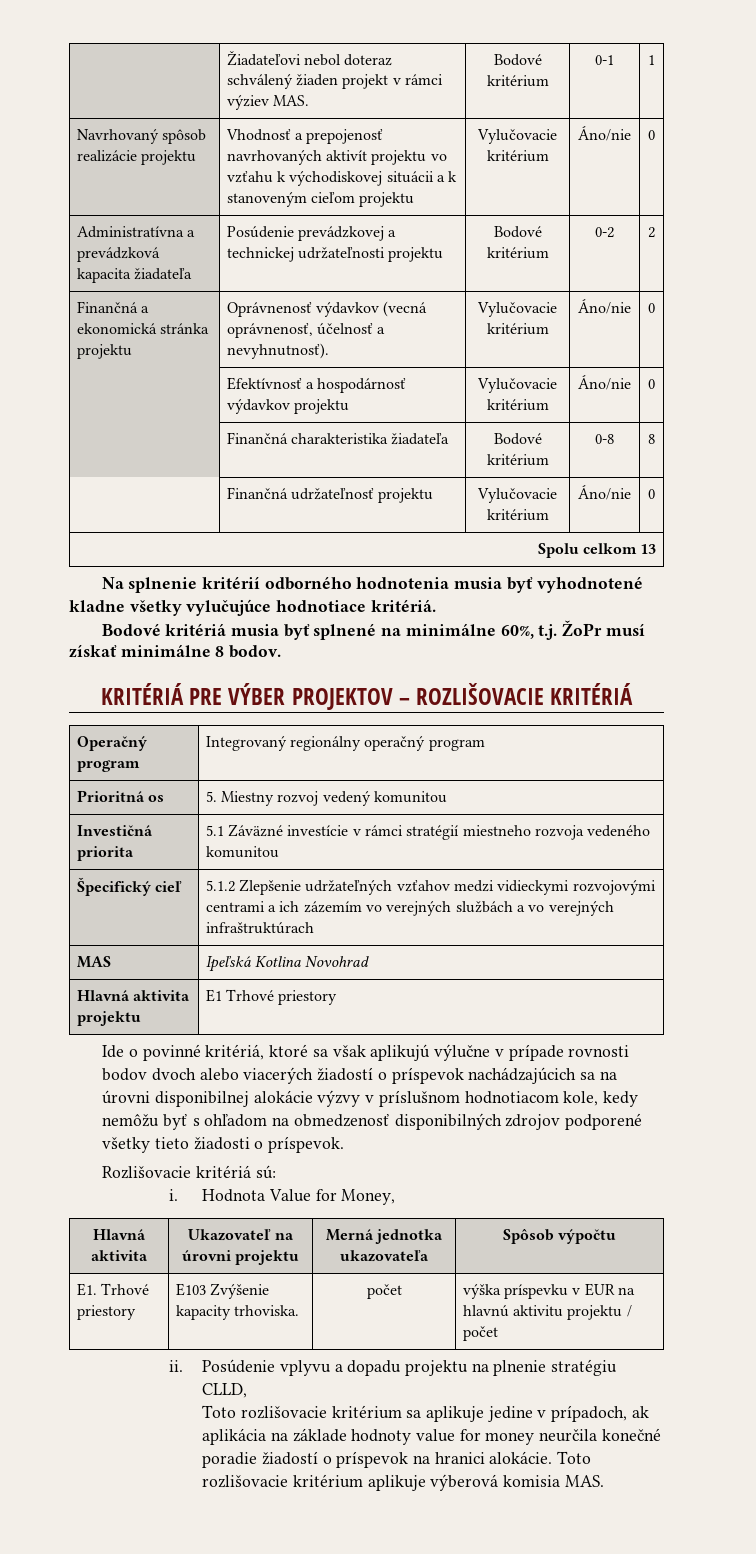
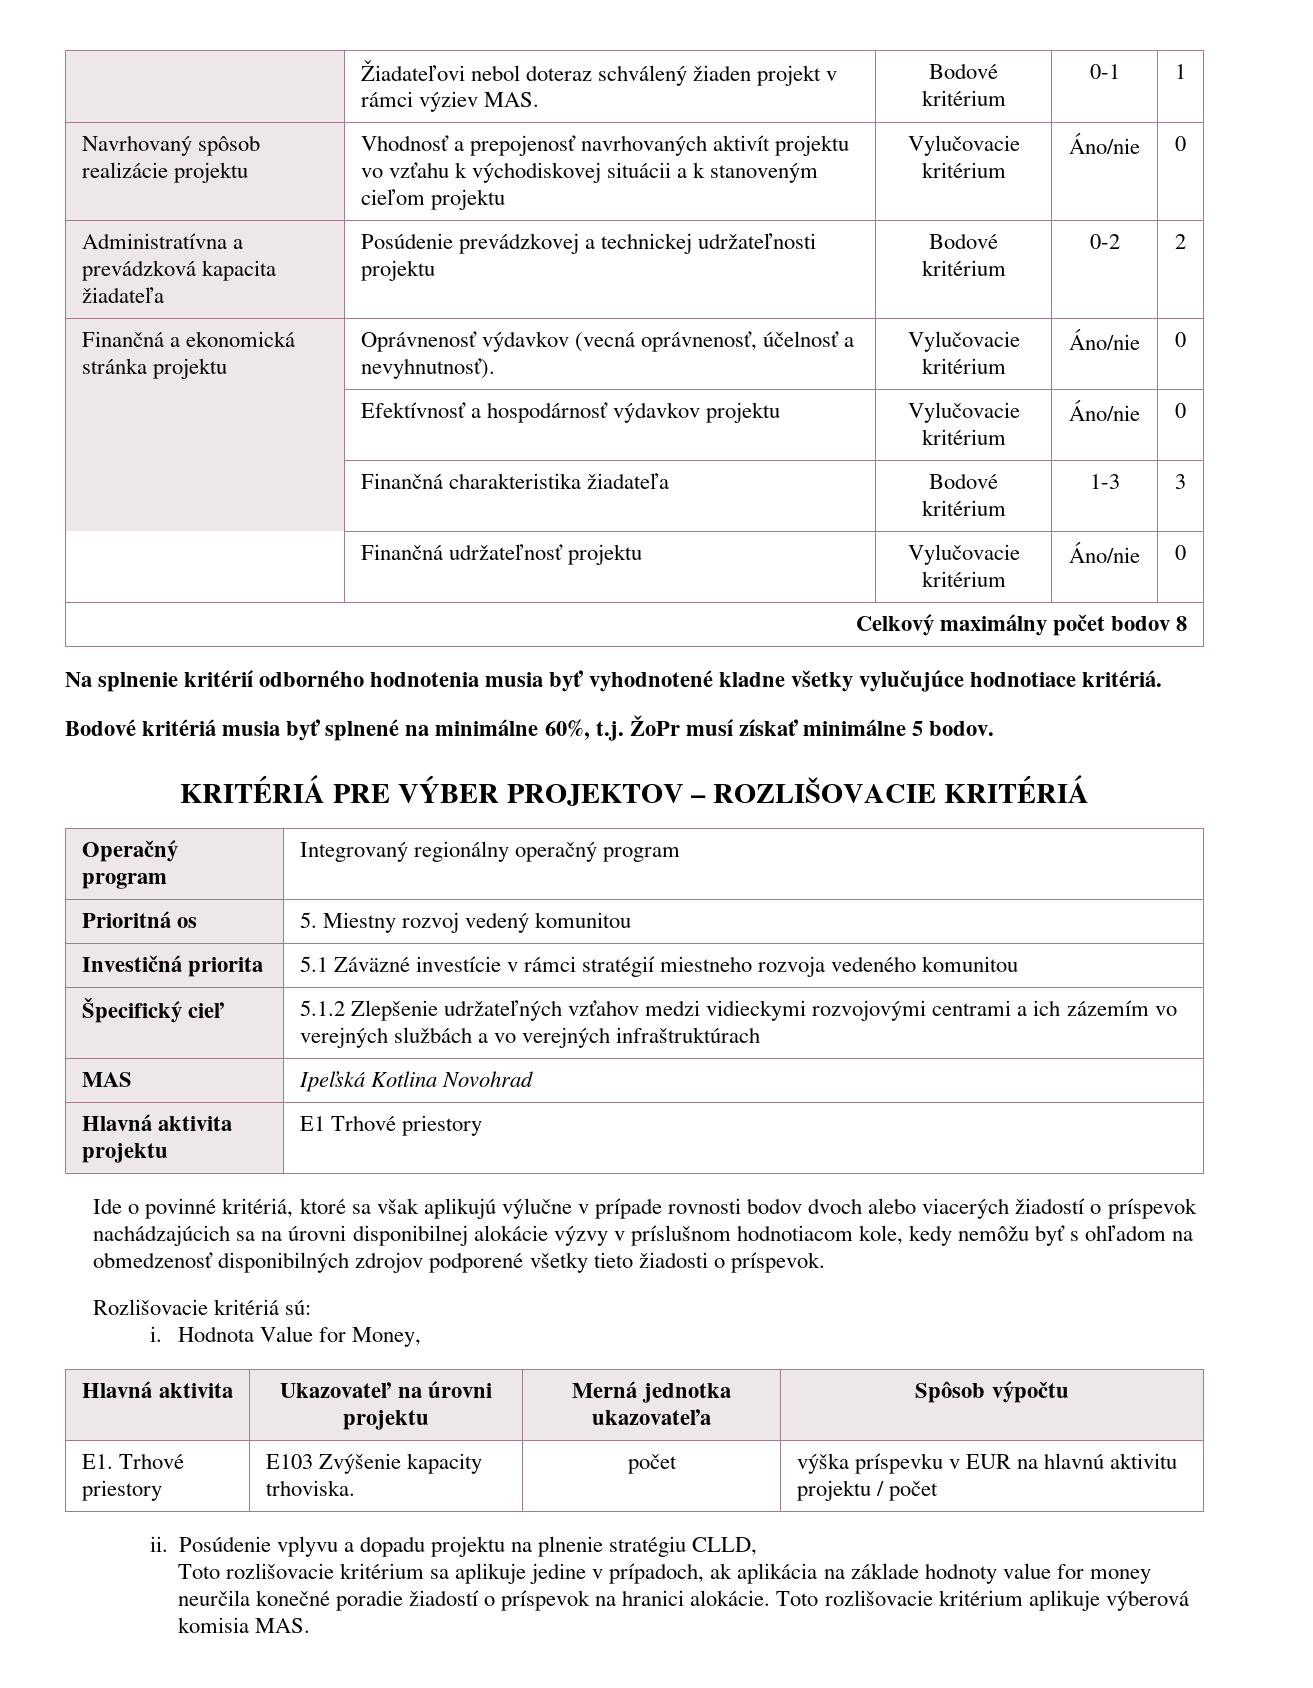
[595,434,614,444] [648,434,655,444] 0-8 | 8 -> [1089,474,1120,489] [1175,474,1186,489] 1-3 | 3
[537,543,657,558] Spolu celkom 13 -> [855,614,1188,636] Celkový maximálny počet bodov 8
[215,646,225,657] 8 -> [911,721,923,736] 5

